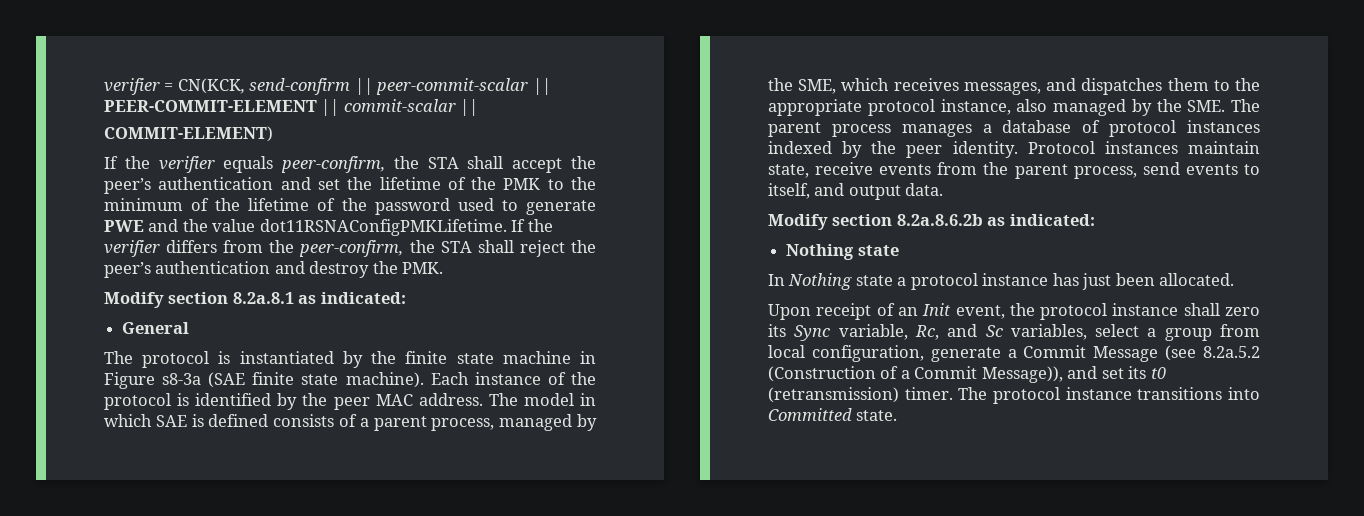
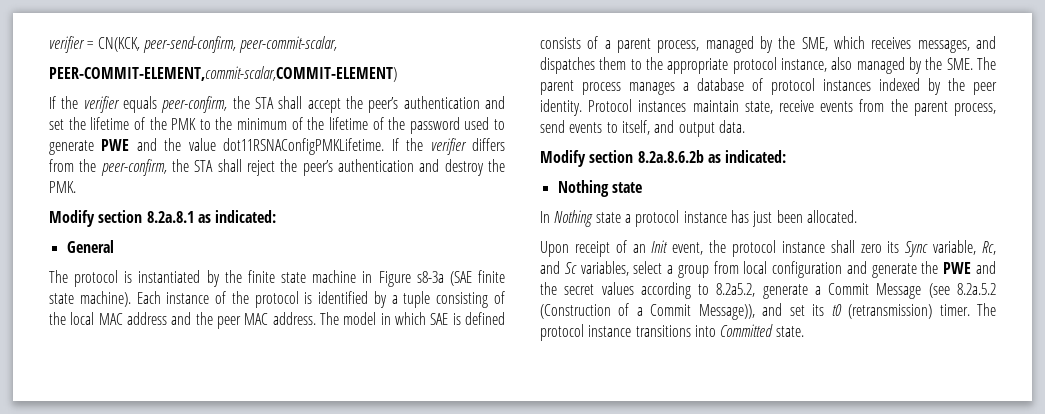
[249,78,551,95] [104,99,479,116] [104,126,273,142] send-confirm || peer-commit-scalar || PEER-COMMIT-ELEMENT || commit-scalar || // COMMIT-ELEMENT) -> [142,36,338,53] [49,66,397,82] peer-send-confirm, peer-commit-scalar, // PEER-COMMIT-ELEMENT,commit-scalar,COMMIT-ELEMENT)
(298, 401) none -> [391,291,506,308] [49,312,192,325] a tuple consisting of the local MAC address and
[811,345,924,362] configuration, -> [772,261,996,278] [540,282,756,299] configuration and generate the PWE and the secret values according to 8.2a5.2,

